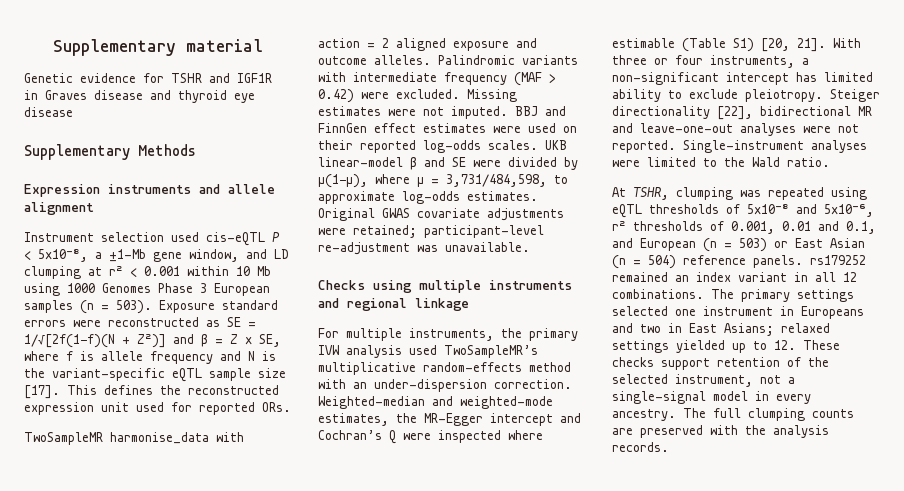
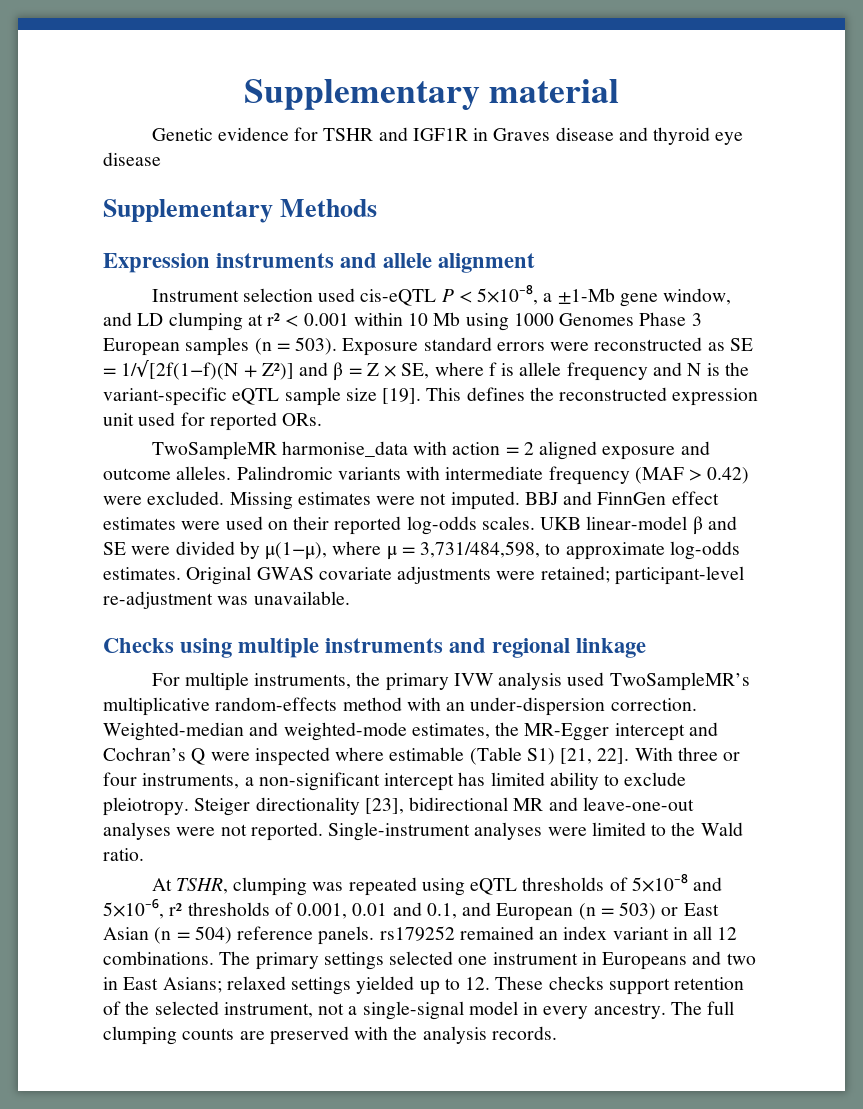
[24,385,60,399] [17]. -> [382,388,422,404] [19].
[761,38,826,52] [20, 21]. -> [560,748,630,764] [21, 22].
[717,106,753,120] [22], -> [364,798,404,814] [23],

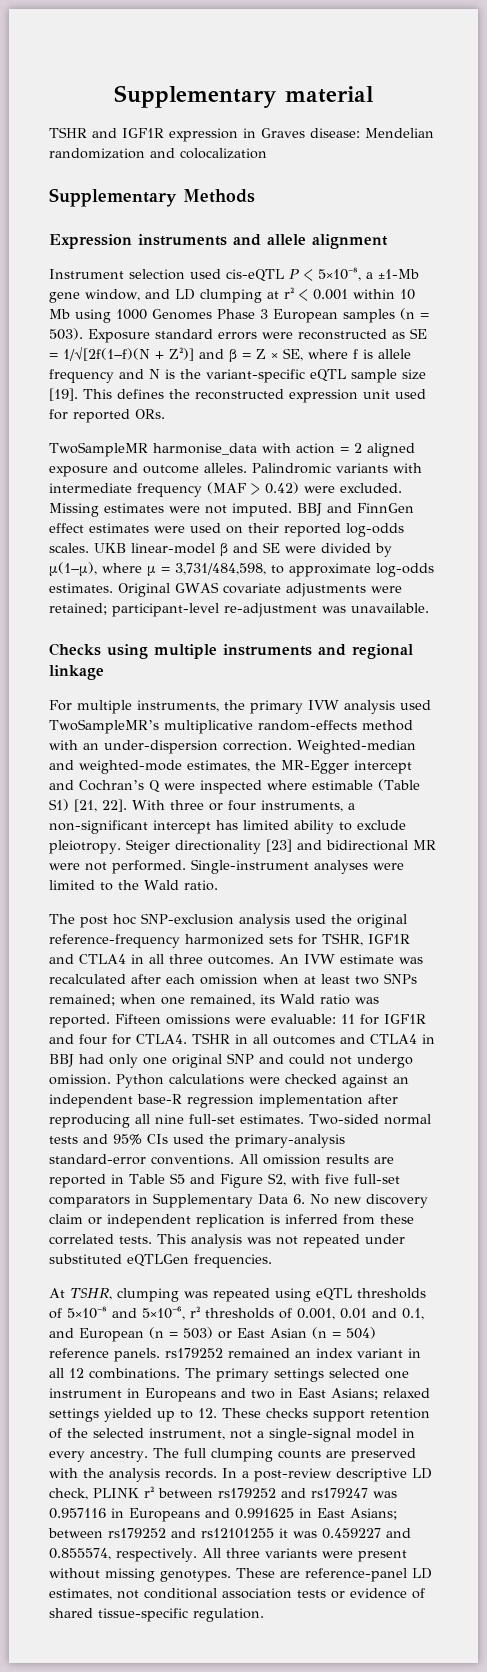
[151,127,319,141] Genetic evidence for -> (374, 94) none
(468, 134) none -> [169,128,238,142] expression
[555,127,744,145] [103,152,161,166] disease and thyroid eye disease -> [310,128,434,138] [49,148,267,159] disease: Mendelian randomization and colocalization
[364,797,694,814] [103,822,323,841] [23], bidirectional MR and leave-one-out analyses were not reported. -> [265,839,436,852] [49,860,186,874] [23] and bidirectional MR were not performed.
(144, 854) none -> [49,913,407,928] [49,933,410,948] [49,954,423,965] [49,973,417,985] [49,994,379,1006] [49,1014,426,1028] [49,1033,435,1045] [49,1053,413,1068] [49,1074,409,1088] [49,1094,398,1108] [49,1114,431,1128] [49,1134,345,1148] [49,1154,394,1165] [49,1173,400,1188] [49,1193,428,1208] [49,1214,414,1228] [49,1234,405,1248] [49,1254,272,1268] // The post hoc SNP-exclusion analysis used the original reference-frequency harmonized sets for TSHR, IGF1R and CTLA4 in all three outcomes. An IVW estimate was recalculated after each omission when at least two SNPs remained; when one remained, its Wald ratio was reported. Fifteen omissions were evaluable: 11 for IGF1R and four for CTLA4. TSHR in all outcomes and CTLA4 in BBJ had only one original SNP and could not undergo omission. Python calculations were checked against an independent base-R regression implementation after reproducing all nine full-set estimates. Two-sided normal tests and 95% CIs used the primary-analysis standard-error conventions. All omission results are reported in Table S5 and Figure S2, with five full-set comparators in Supplementary Data 6. No new discovery claim or independent replication is inferred from these correlated tests. This analysis was not repeated under substituted eQTLGen frequencies.
(557, 1033) none -> [222,1468,432,1482] [49,1486,397,1500] [49,1508,397,1522] [48,1528,411,1539] [49,1548,407,1562] [49,1568,432,1582] [49,1588,425,1600] [49,1608,264,1622] In a post-review descriptive LD check, PLINK r² between rs179252 and rs179247 was 0.957116 in Europeans and 0.991625 in East Asians; between rs179252 and rs12101255 it was 0.459227 and 0.855574, respectively. All three variants were present without missing genotypes. These are reference-panel LD estimates, not conditional association tests or evidence of shared tissue-specific regulation.

